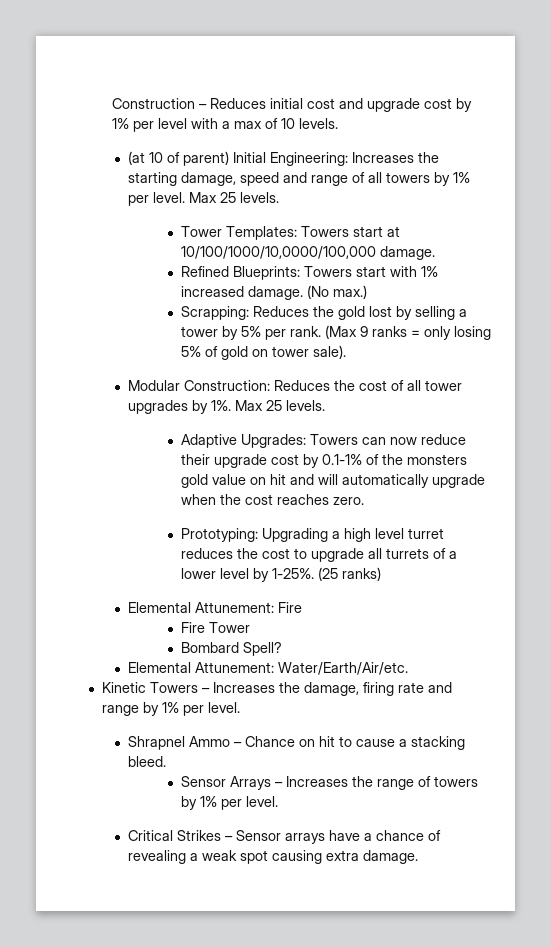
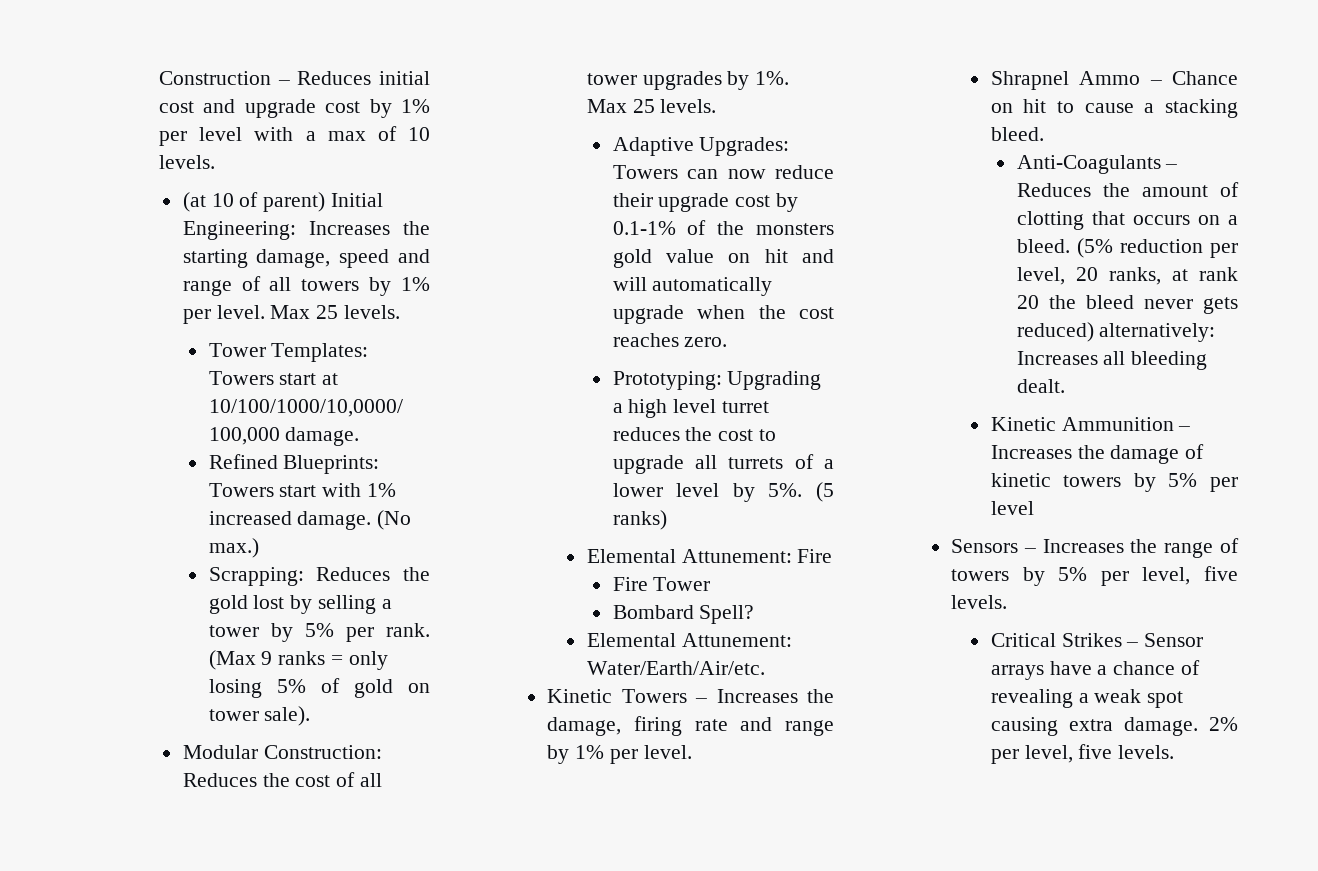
[271,567,338,581] 1-25%. (25 -> [768,482,834,502] 5%. (5
[180,776,271,790] Sensor Arrays -> [1016,155,1178,174] [1016,182,1239,197] [1016,211,1238,230] [1016,238,1238,258] [1016,267,1238,285] [1016,295,1238,314] [1016,322,1216,342] [1016,351,1208,370] [1016,379,1065,393] [990,417,1191,431] [990,444,1205,464] [990,473,1238,492] [990,501,1034,515] [951,539,1019,553] Anti-Coagulants – Reduces the amount of clotting that occurs on a bleed. (5% reduction per level, 20 ranks, at rank 20 the bleed never gets reduced) alternatively: Increases all bleeding dealt. // Kinetic Ammunition – Increases the damage of kinetic towers by 5% per level // Sensors
[199,796,278,810] 1% per level. -> [1058,566,1238,586] [951,595,1008,609] 5% per level, five levels.
(419, 857) none -> [1209,717,1238,731] [990,744,1175,764] 2% per level, five levels.

